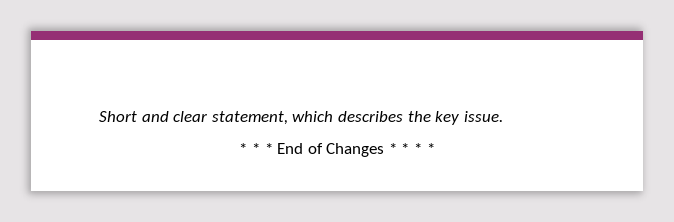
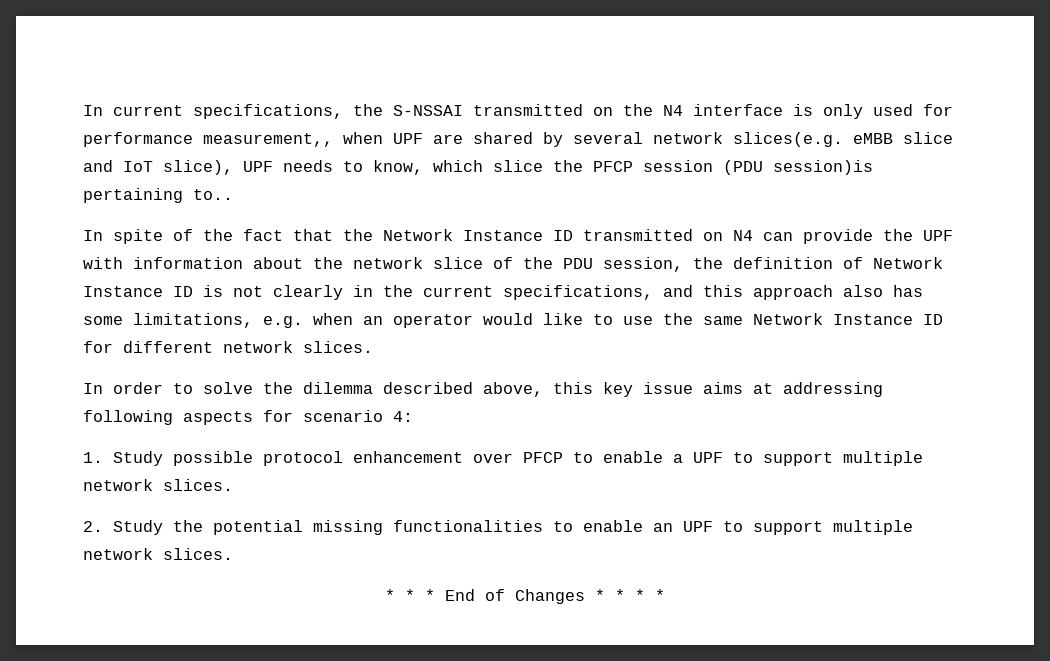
[99,111,503,125] Short and clear statement, which describes the key issue. -> [83,104,953,119] [83,132,953,147] [83,160,873,175] [83,188,233,203] [83,229,953,244] [83,257,943,272] [83,285,923,300] [83,313,943,328] [83,341,373,353] [83,382,883,397] [83,410,413,425] [83,451,923,466] [83,479,233,491] [83,520,913,535] [83,548,233,560] In current specifications, the S-NSSAI transmitted on the N4 interface is only used for performance measurement,, when UPF are shared by several network slices(e.g. eMBB slice and IoT slice), UPF needs to know, which slice the PFCP session (PDU session)is pertaining to.. // In spite of the fact that the Network Instance ID transmitted on N4 can provide the UPF with information about the network slice of the PDU session, the definition of Network Instance ID is not clearly in the current specifications, and this approach also has some limitations, e.g. when an operator would like to use the same Network Instance ID for different network slices. // In order to solve the dilemma described above, this key issue aims at addressing following aspects for scenario 4: // 1. Study possible protocol enhancement over PFCP to enable a UPF to support multiple network slices. // 2. Study the potential missing functionalities to enable an UPF to support multiple network slices.

